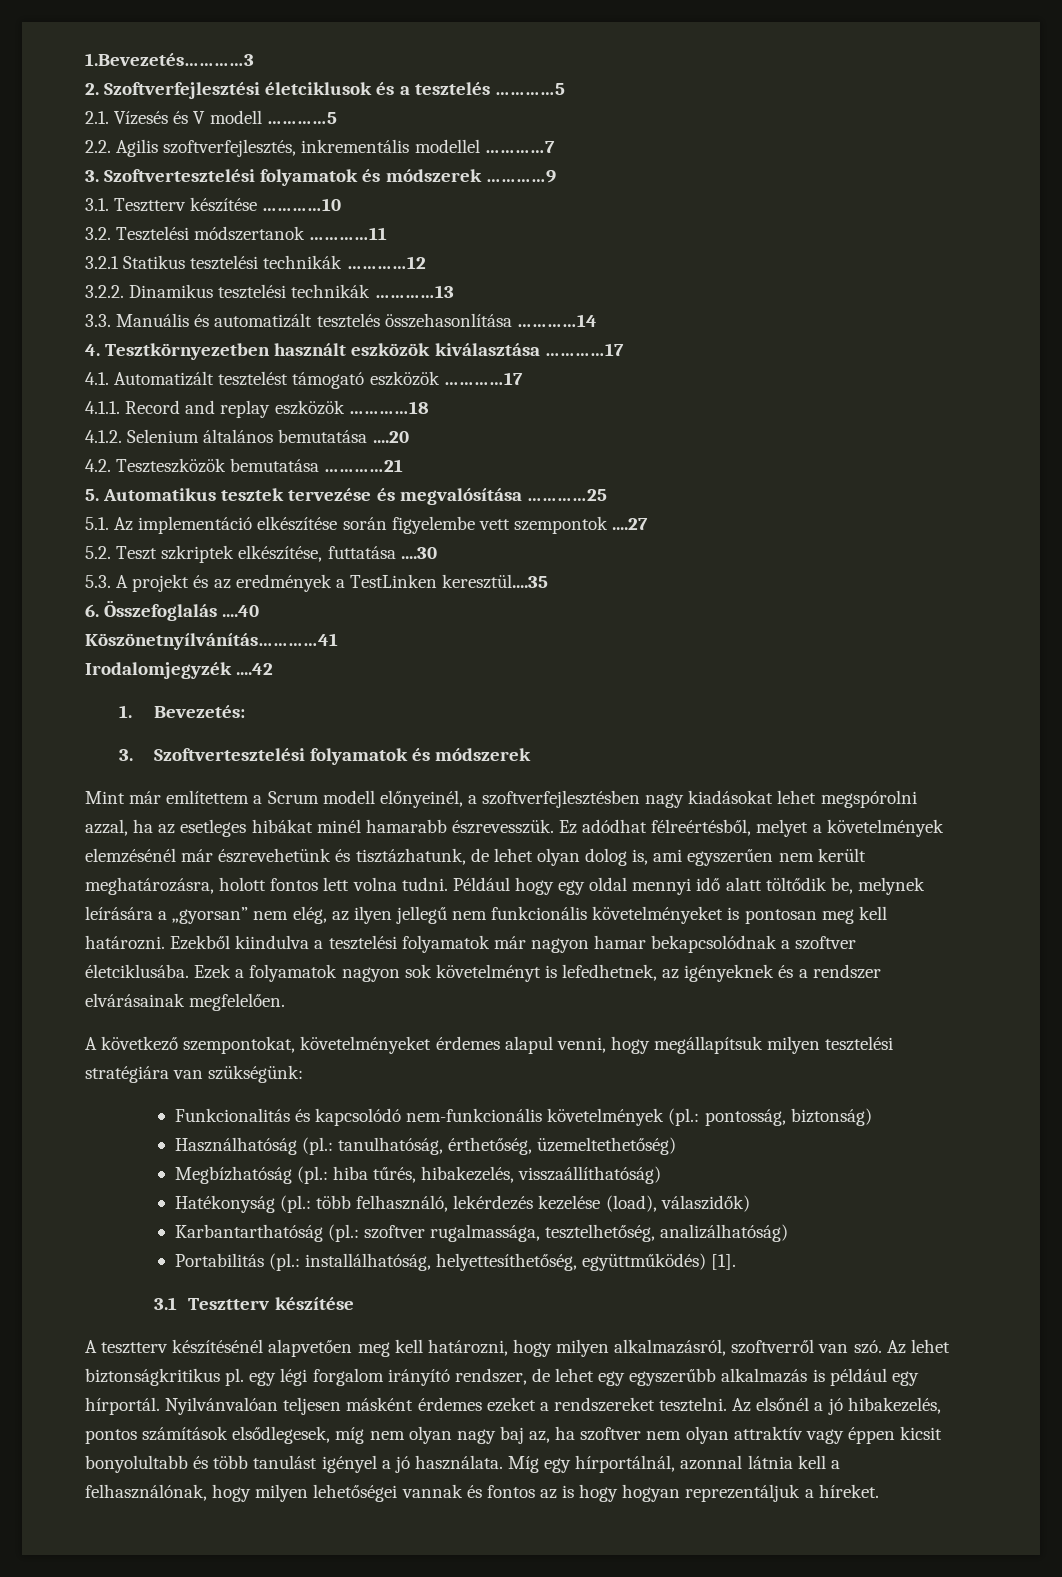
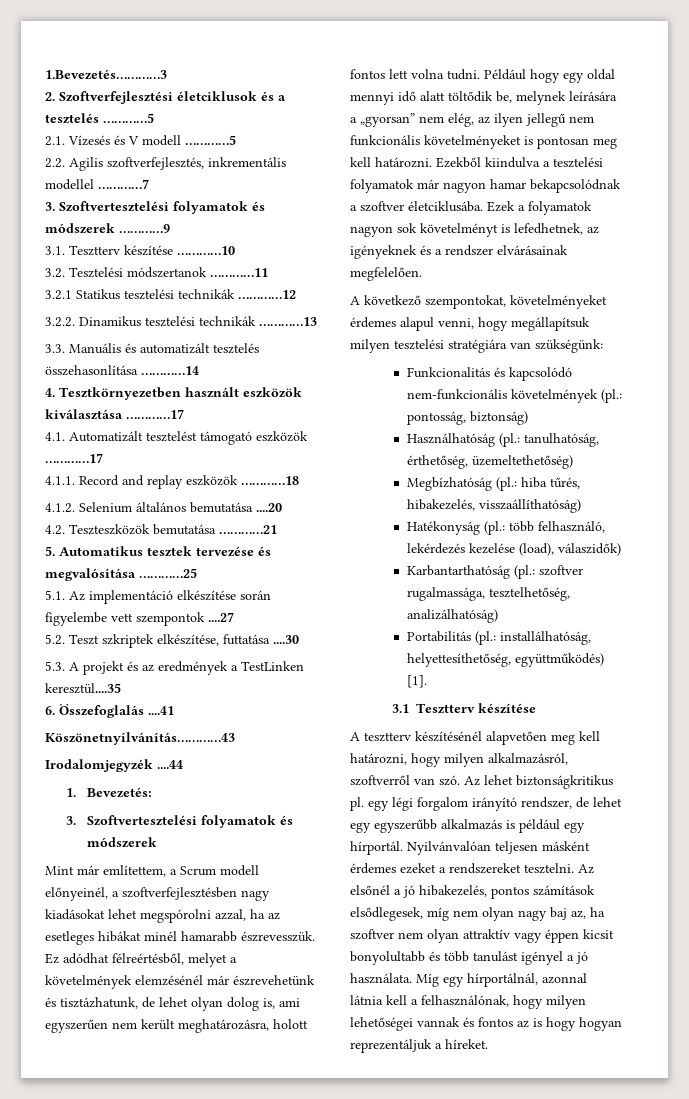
[222,605,260,617] [85,633,338,650] ....40 // Köszönetnyílvánítás…………41 -> [148,706,174,715] [45,732,235,745] ....41 // Köszönetnyílvánítás…………43
[236,663,274,675] ....42 -> [157,760,183,769] ....44
[166,790,250,804] említettem -> [103,865,166,877] említettem,

